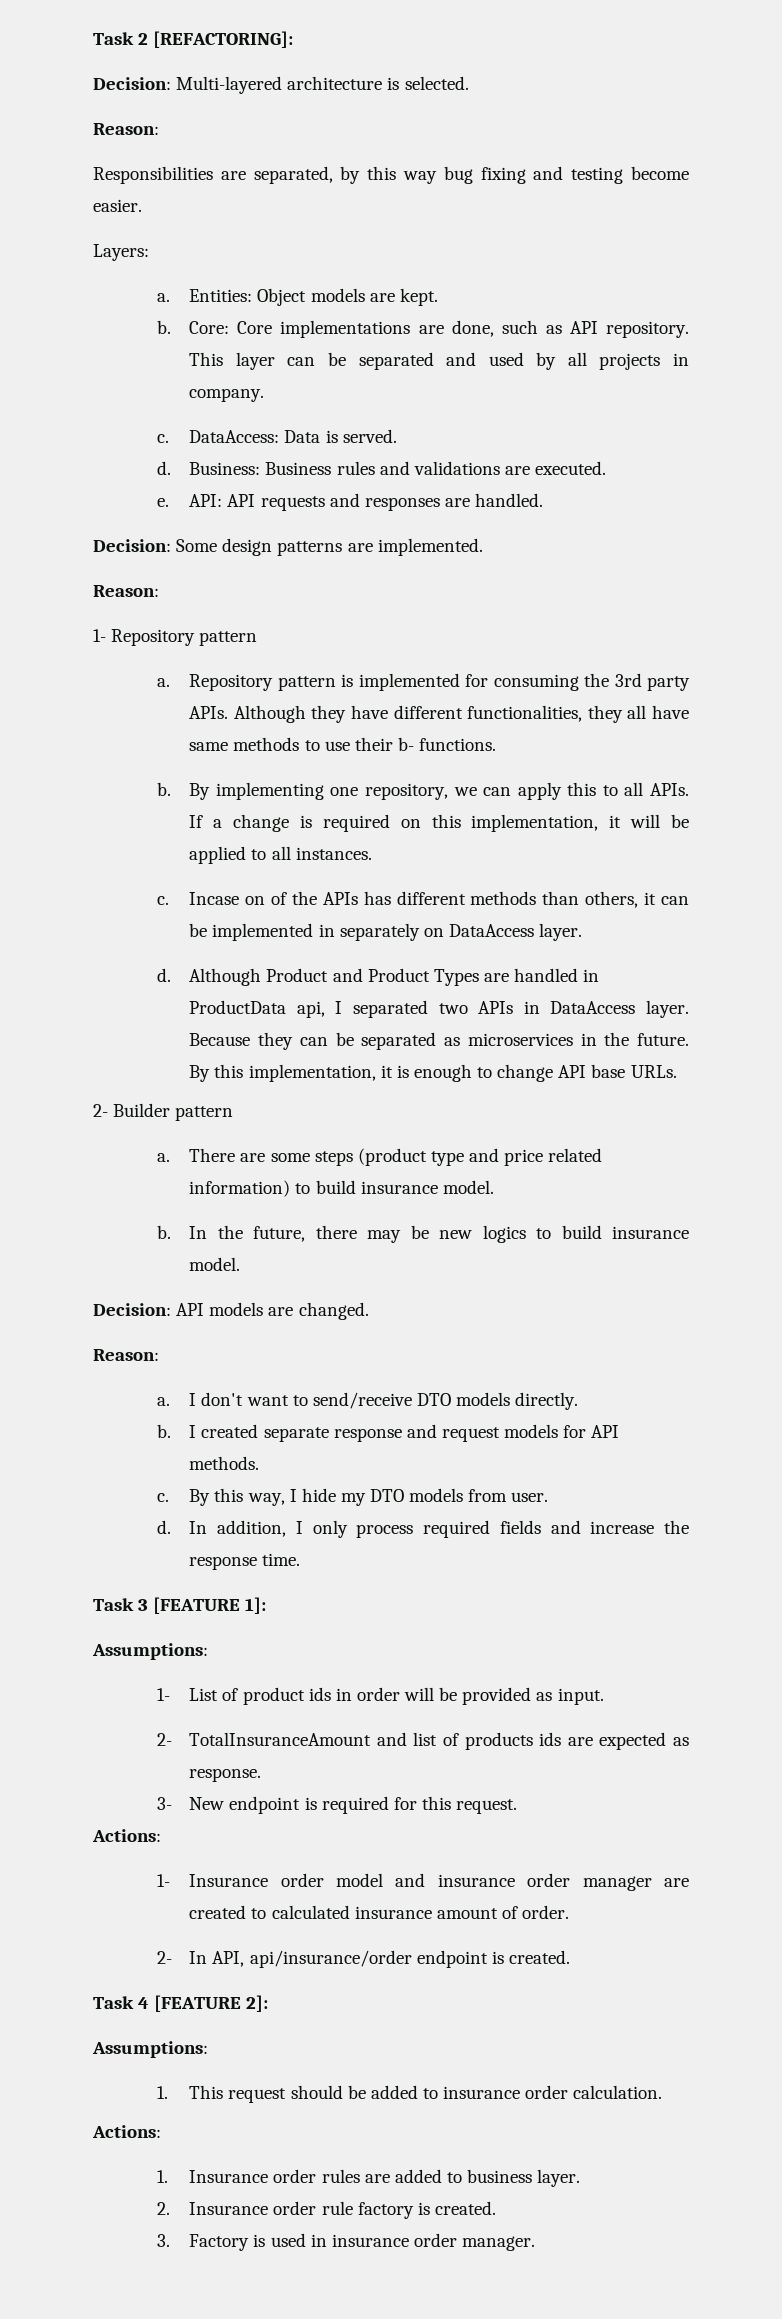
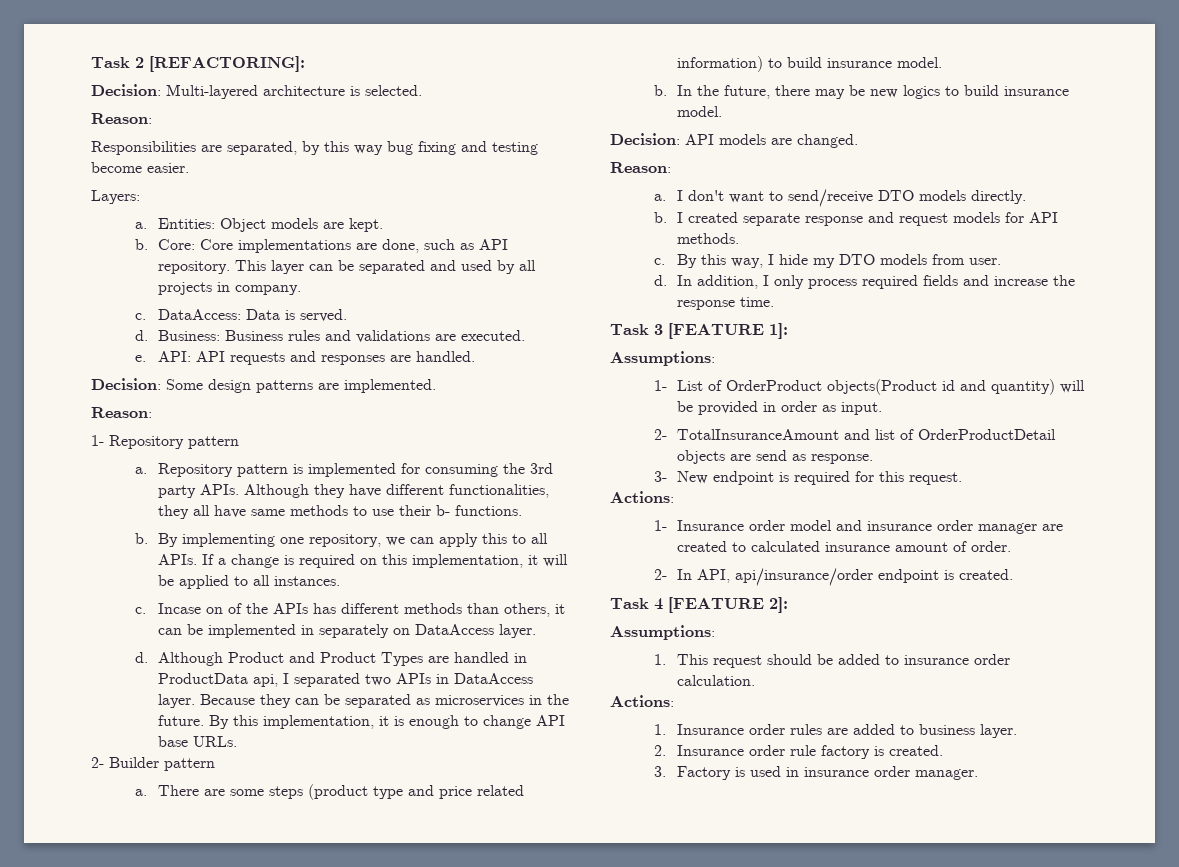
[242,1687,400,1705] product ids in order -> [725,379,1055,395] OrderProduct objects(Product id and quantity)
(532, 1696) none -> [762,401,817,412] in order
[464,1732,667,1750] products ids are expected -> [917,429,1056,440] [676,450,787,464] OrderProductDetail objects are send

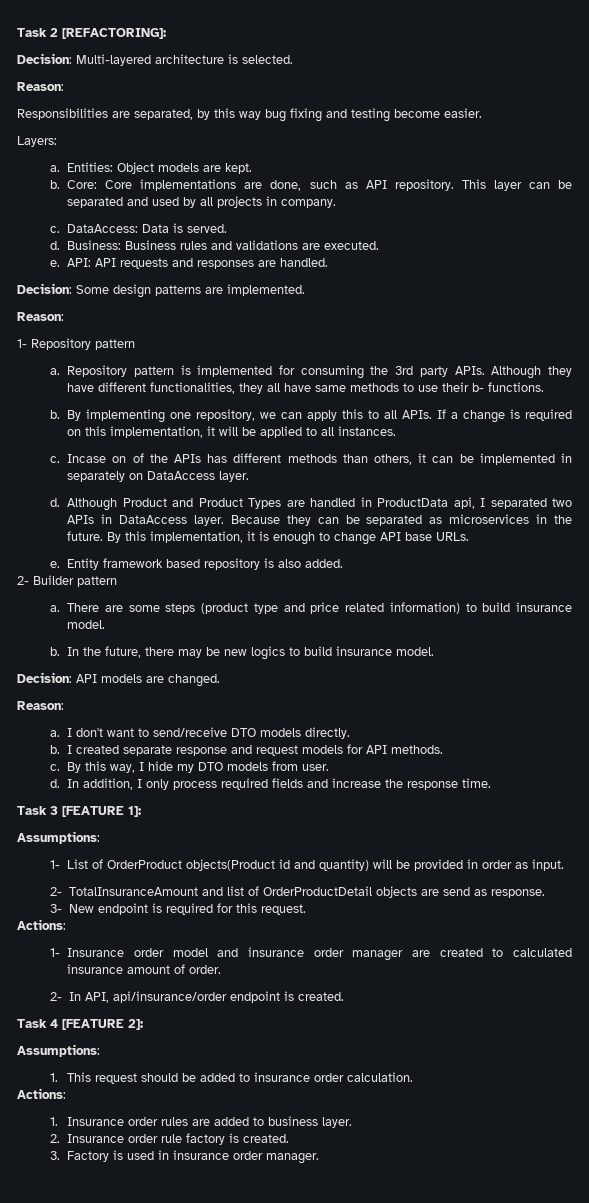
(237, 741) none -> [50,558,344,570] // e. Entity framework based repository is also added.

